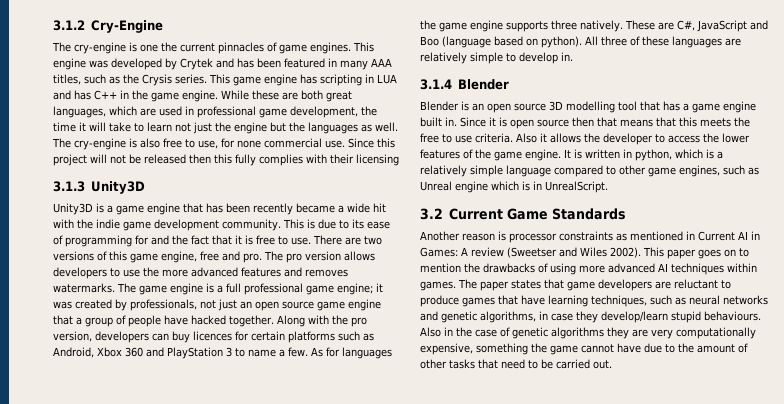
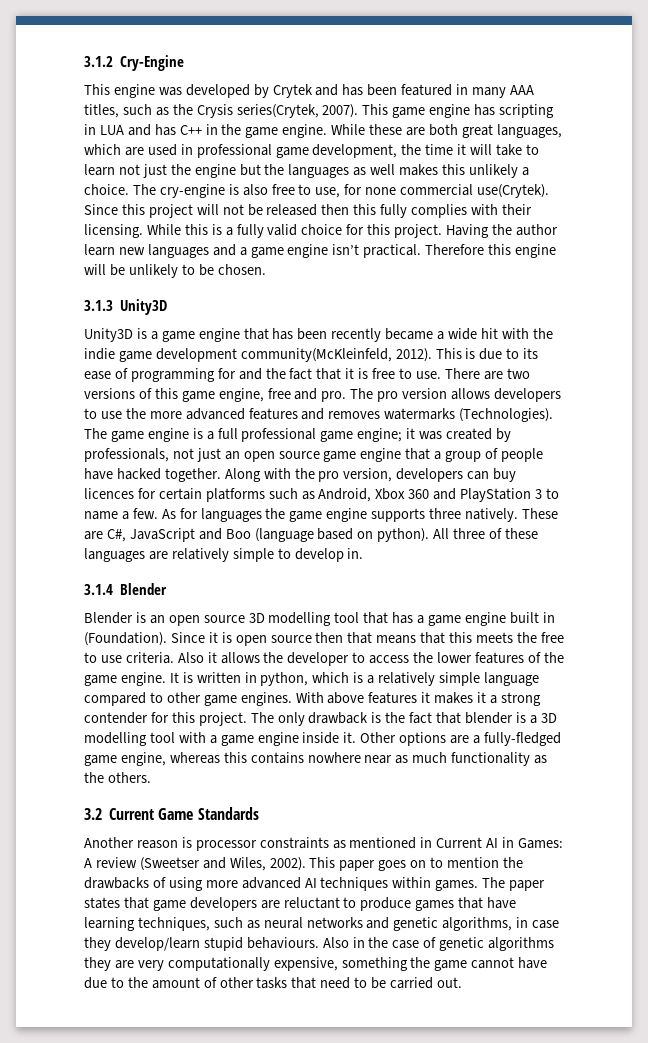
[52,42,351,54] The cry-engine is one the current pinnacles of game engines. -> (185, 63) none
[175,74,207,84] series. -> [236,104,359,118] series(Crytek, 2007).
[375,122,398,132] well. -> [370,164,529,178] [84,184,129,195] well makes this unlikely a choice.
[325,140,345,148] use. -> [477,184,550,198] use(Crytek).
[356,154,399,166] licensing -> [84,224,558,238] [84,244,557,258] [84,264,266,278] licensing. While this is a fully valid choice for this project. Having the author learn new languages and a game engine isn’t practical. Therefore this engine will be unlikely to be chosen.
[222,219,281,231] community. -> [240,348,432,362] community(McKleinfeld, 2012).
[53,283,115,293] watermarks. -> [384,408,554,422] watermarks (Technologies).
[445,117,457,126] in. -> [542,612,555,623] [84,632,167,646] in (Foundation).
[679,165,759,177] [420,181,608,193] engines, such as Unreal engine which is in UnrealScript. -> [240,692,541,706] [84,712,557,726] [84,732,561,746] [84,752,548,766] [84,772,151,783] engines. With above features it makes it a strong contender for this project. The only drawback is the fact that blender is a 3D modelling tool with a game engine inside it. Other options are a fully-fledged game engine, whereas this contains nowhere near as much functionality as the others.
[580,247,607,257] Wiles -> [229,857,266,871] Wiles,

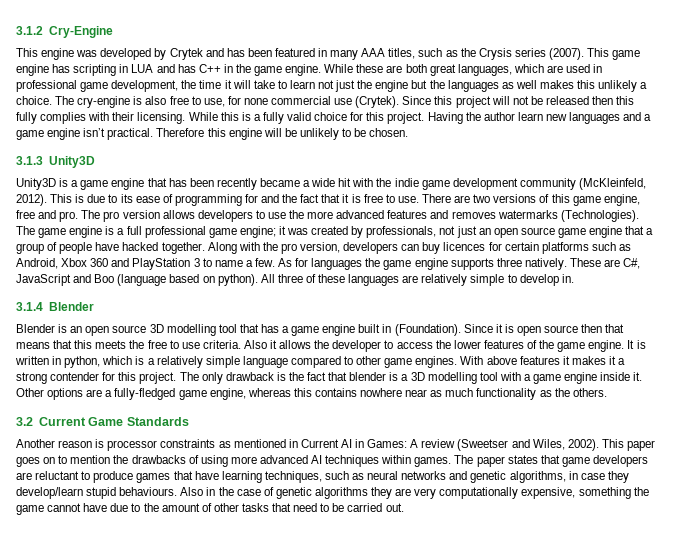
[236,104,359,118] series(Crytek, 2007). -> [514,48,584,60] series (2007).
[477,184,550,198] use(Crytek). -> [334,96,400,108] use (Crytek).
[240,348,392,362] community(McKleinfeld, -> [519,178,646,190] community (McKleinfeld,

